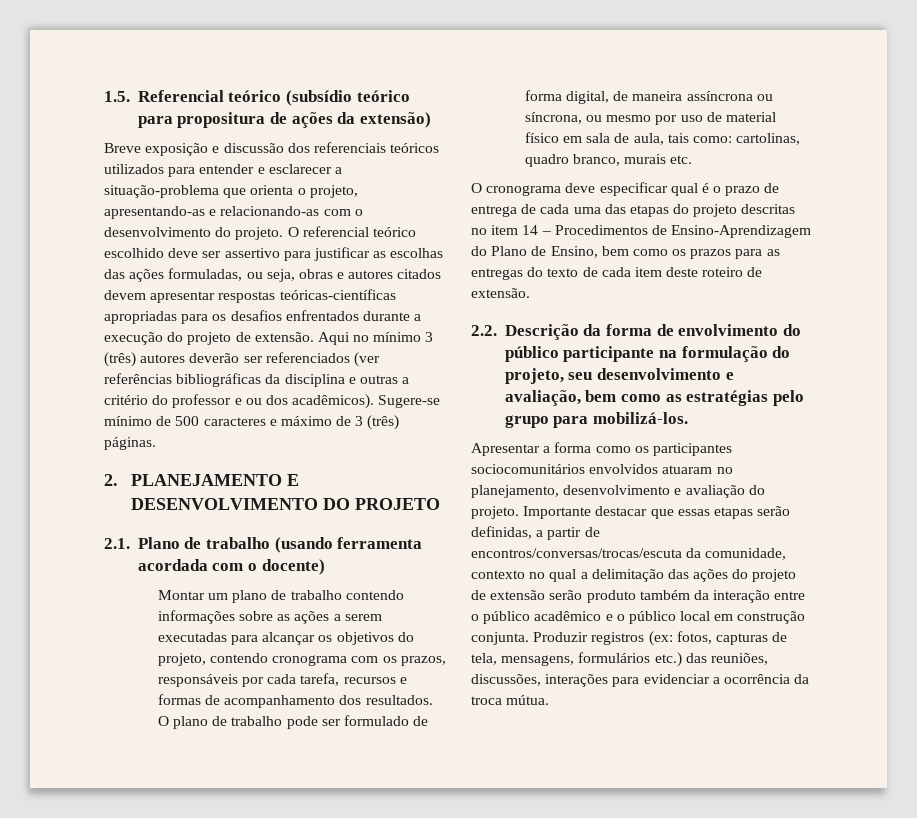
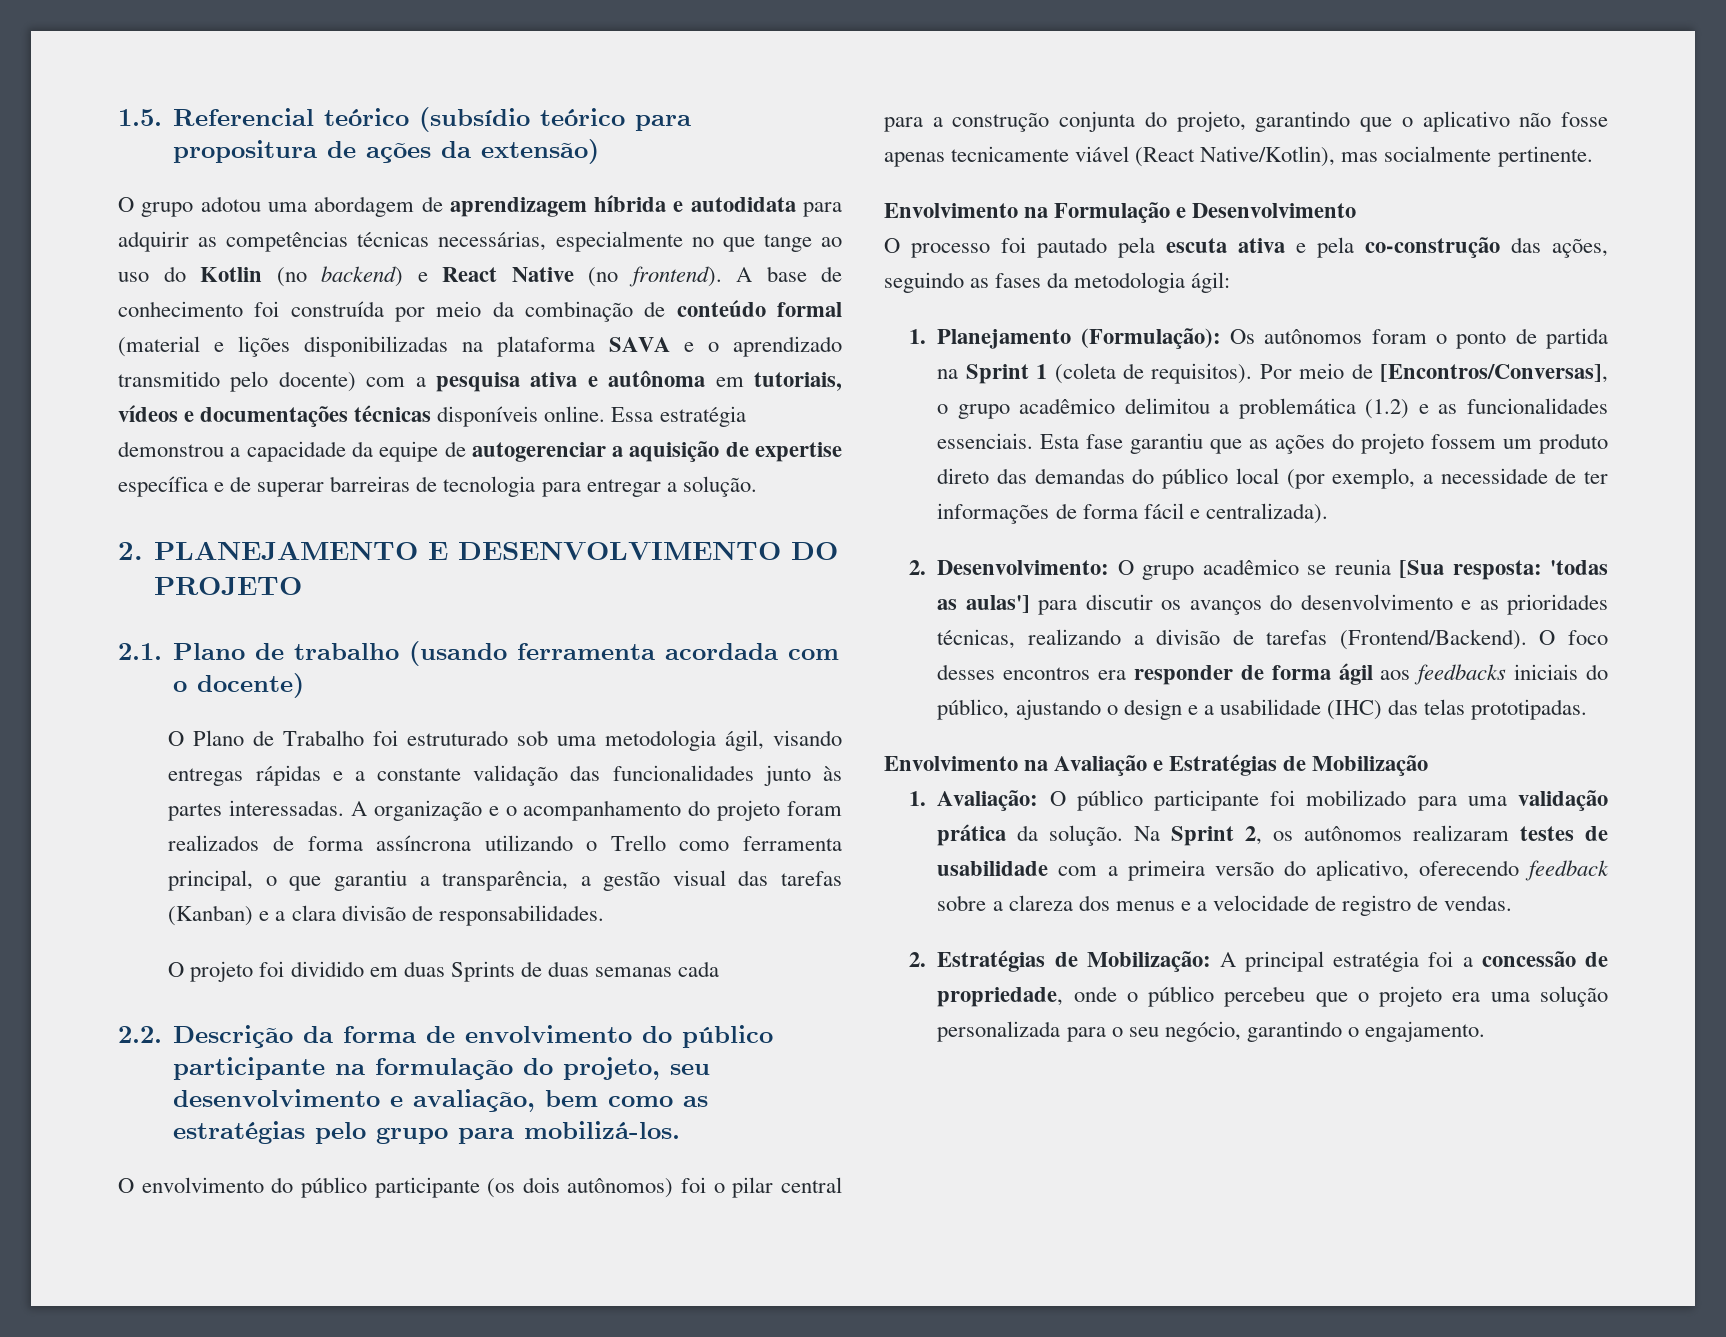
[104,142,440,156] [104,164,342,177] [104,185,358,198] [104,206,363,219] [104,226,416,240] [104,247,444,261] [104,268,442,282] [104,289,396,303] [104,310,422,324] [104,332,434,345] [104,352,380,367] [104,373,410,387] [104,394,441,409] [104,415,400,430] [104,437,156,450] Breve exposição e discussão dos referenciais teóricos utilizados para entender e esclarecer a situação-problema que orienta o projeto, apresentando-as e relacionando-as com o desenvolvimento do projeto. O referencial teórico escolhido deve ser assertivo para justificar as escolhas das ações formuladas, ou seja, obras e autores citados devem apresentar respostas teóricas-científicas apropriadas para os desafios enfrentados durante a execução do projeto de extensão. Aqui no mínimo 3 (três) autores deverão ser referenciados (ver referências bibliográficas da disciplina e outras a critério do professor e ou dos acadêmicos). Sugere-se mínimo de 500 caracteres e máximo de 3 (três) páginas. -> [118,195,842,217] [118,231,842,252] [118,266,842,287] [118,300,842,322] [118,336,842,357] [118,370,842,392] [118,405,746,427] [118,441,842,462] [118,476,757,497] O grupo adotou uma abordagem de aprendizagem híbrida e autodidata para adquirir as competências técnicas necessárias, especialmente no que tange ao uso do Kotlin (no backend) e React Native (no frontend). A base de conhecimento foi construída por meio da combinação de conteúdo formal (material e lições disponibilizadas na plataforma SAVA e o aprendizado transmitido pelo docente) com a pesquisa ativa e autônoma em tutoriais, vídeos e documentações técnicas disponíveis online. Essa estratégia demonstrou a capacidade da equipe de autogerenciar a aquisição de expertise específica e de superar barreiras de tecnologia para entregar a solução.
[157,590,404,603] [157,610,382,624] [157,632,414,645] [157,653,446,666] [157,673,407,687] [157,694,433,708] [157,715,429,729] [524,90,773,104] [524,112,776,125] [524,132,801,145] [524,154,693,167] [471,182,780,196] [471,204,796,217] [471,225,812,238] [471,246,780,259] [471,267,763,280] [471,288,530,298] Montar um plano de trabalho contendo informações sobre as ações a serem executadas para alcançar os objetivos do projeto, contendo cronograma com os prazos, responsáveis por cada tarefa, recursos e formas de acompanhamento dos resultados. O plano de trabalho pode ser formulado de forma digital, de maneira assíncrona ou síncrona, ou mesmo por uso de material físico em sala de aula, tais como: cartolinas, quadro branco, murais etc. // O cronograma deve especificar qual é o prazo de entrega de cada uma das etapas do projeto descritas no item 14 – Procedimentos de Ensino-Aprendizagem do Plano de Ensino, bem como os prazos para as entregas do texto de cada item deste roteiro de extensão. -> [168,730,842,751] [168,765,842,786] [168,800,842,821] [168,835,842,851] [168,870,842,891] [168,905,604,926] [168,961,720,982] O Plano de Trabalho foi estruturado sob uma metodologia ágil, visando entregas rápidas e a constante validação das funcionalidades junto às partes interessadas. A organização e o acompanhamento do projeto foram realizados de forma assíncrona utilizando o Trello como ferramenta principal, o que garantiu a transparência, a gestão visual das tarefas (Kanban) e a clara divisão de responsabilidades. // O projeto foi dividido em duas Sprints de duas semanas cada
[471,442,732,456] [471,464,733,474] [471,485,765,498] [471,506,791,519] [471,526,600,540] [471,548,787,560] [471,569,797,582] [471,590,806,603] [471,611,806,624] [471,631,788,646] [471,652,768,667] [471,674,810,687] [471,695,550,705] Apresentar a forma como os participantes sociocomunitários envolvidos atuaram no planejamento, desenvolvimento e avaliação do projeto. Importante destacar que essas etapas serão definidas, a partir de encontros/conversas/trocas/escuta da comunidade, contexto no qual a delimitação das ações do projeto de extensão serão produto também da interação entre o público acadêmico e o público local em construção conjunta. Produzir registros (ex: fotos, capturas de tela, mensagens, formulários etc.) das reuniões, discussões, interações para evidenciar a ocorrência da troca mútua. -> [118,1177,842,1198] [884,111,1608,132] [884,146,1593,167] [884,202,1357,223] [884,237,1608,258] [884,272,1231,293] [909,328,1608,349] [937,363,1608,384] [937,398,1608,419] [937,433,1608,454] [937,468,1608,489] [937,503,1328,524] [909,559,1608,580] [937,594,1608,615] [937,629,1608,650] [937,663,1608,685] [937,699,1588,720] [884,754,1429,776] [909,790,1608,811] [937,824,1608,846] [937,860,1609,881] [937,895,1513,916] [909,950,1608,972] [937,986,1608,1007] [937,1021,1485,1042] O envolvimento do público participante (os dois autônomos) foi o pilar central para a construção conjunta do projeto, garantindo que o aplicativo não fosse apenas tecnicamente viável (React Native/Kotlin), mas socialmente pertinente. // Envolvimento na Formulação e Desenvolvimento // O processo foi pautado pela escuta ativa e pela co-construção das ações, seguindo as fases da metodologia ágil: // 1. Planejamento (Formulação): Os autônomos foram o ponto de partida na Sprint 1 (coleta de requisitos). Por meio de [Encontros/Conversas], o grupo acadêmico delimitou a problemática (1.2) e as funcionalidades essenciais. Esta fase garantiu que as ações do projeto fossem um produto direto das demandas do público local (por exemplo, a necessidade de ter informações de forma fácil e centralizada). // 2. Desenvolvimento: O grupo acadêmico se reunia [Sua resposta: 'todas as aulas'] para discutir os avanços do desenvolvimento e as prioridades técnicas, realizando a divisão de tarefas (Frontend/Backend). O foco desses encontros era responder de forma ágil aos feedbacks iniciais do público, ajustando o design e a usabilidade (IHC) das telas prototipadas. // Envolvimento na Avaliação e Estratégias de Mobilização // 1. Avaliação: O público participante foi mobilizado para uma validação prática da solução. Na Sprint 2, os autônomos realizaram testes de usabilidade com a primeira versão do aplicativo, oferecendo feedback sobre a clareza dos menus e a velocidade de registro de vendas. // 2. Estratégias de Mobilização: A principal estratégia foi a concessão de propriedade, onde o público percebeu que o projeto era uma solução personalizada para o seu negócio, garantindo o engajamento.

